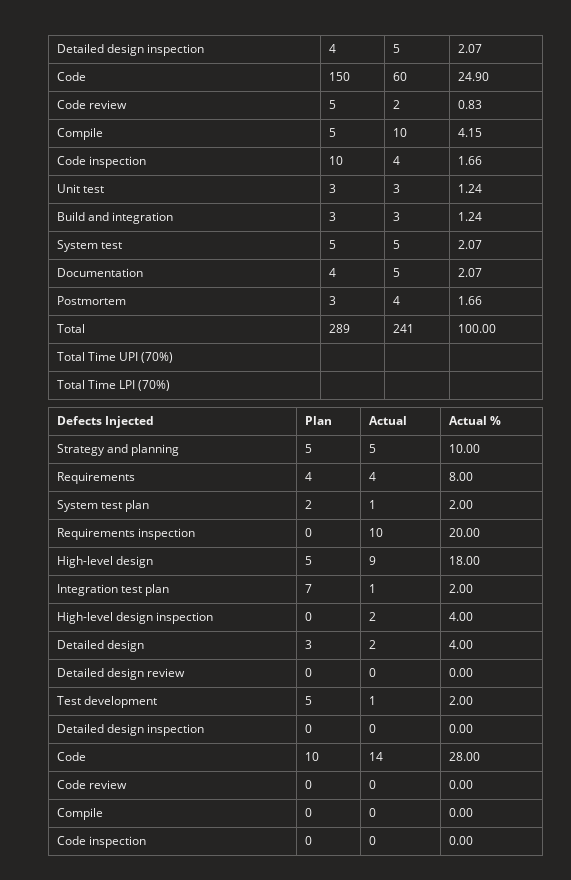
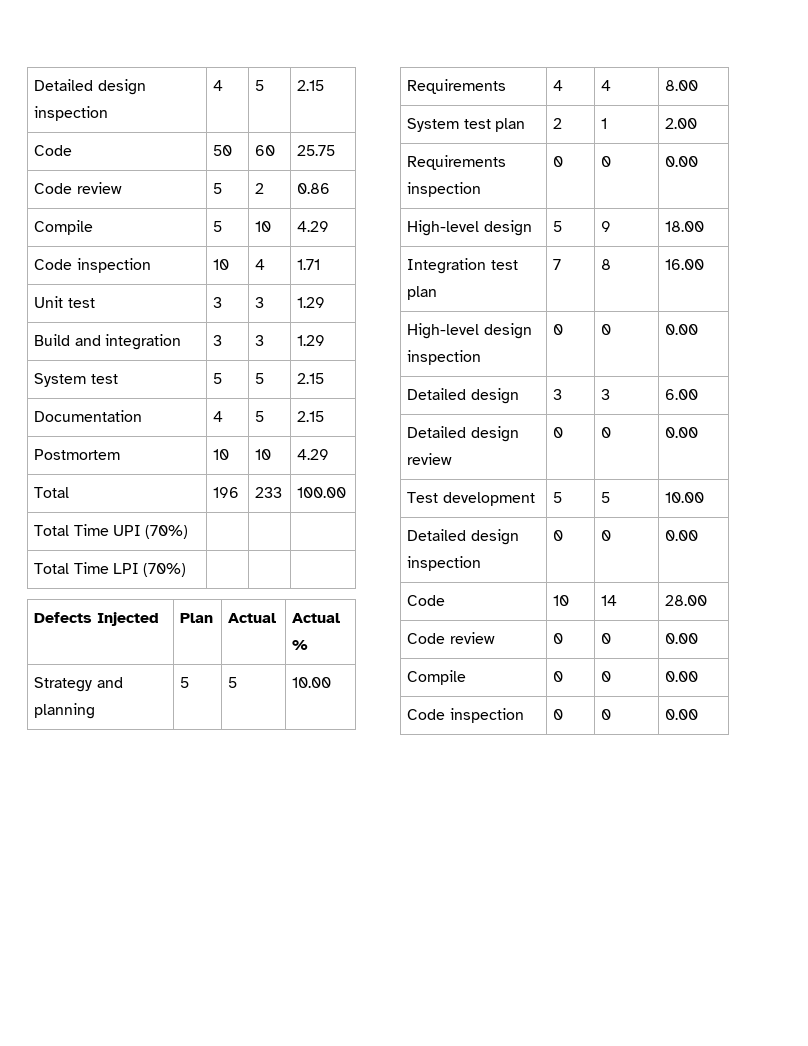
[458,44,483,53] [57,72,87,81] [329,72,351,81] 2.07 // Code | 150 -> [297,80,325,91] [34,145,73,156] [213,145,233,156] 2.15 // Code | 50
[458,72,490,81] 24.90 -> [297,145,336,156] 25.75
[458,100,483,109] 0.83 -> [297,183,331,194] 0.86
[458,128,483,137] 4.15 -> [297,221,330,232] 4.29
[458,156,483,165] 1.66 -> [297,259,321,270] 1.71
[458,184,483,193] 1.24 -> [297,297,326,308] 1.29
[458,212,483,221] 1.24 -> [297,335,326,346] 1.29
[458,240,483,249] 2.07 -> [297,373,325,384] 2.15
[458,268,483,277] 2.07 -> [297,411,325,422] 2.15
[329,296,337,305] [393,296,401,305] [458,296,483,305] 3 | 4 | 1.66 -> [213,449,230,460] [255,449,272,460] [297,449,330,460] 10 | 10 | 4.29
[329,324,351,333] [393,324,415,333] 289 | 241 -> [213,487,240,498] [255,487,283,498] 196 | 233
[369,528,384,537] [449,528,481,537] 10 | 20.00 -> [601,156,612,167] [665,156,699,167] 0 | 0.00
[369,584,377,593] [449,584,474,593] 1 | 2.00 -> [601,259,612,270] [665,259,705,270] 8 | 16.00
[369,612,377,621] [449,612,474,621] 2 | 4.00 -> [601,324,612,335] [665,324,699,335] 0 | 0.00
[369,640,377,649] [449,640,474,649] 2 | 4.00 -> [601,389,611,400] [665,389,699,400] 3 | 6.00
[369,696,377,705] [449,696,474,705] 1 | 2.00 -> [601,492,611,503] [665,492,705,503] 5 | 10.00

